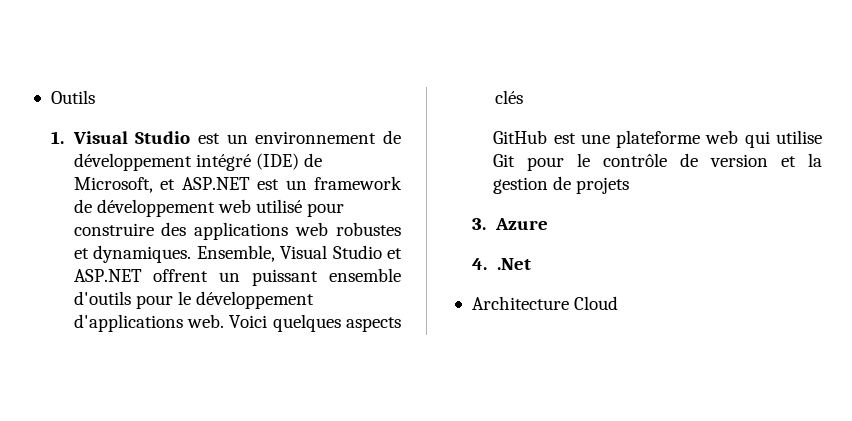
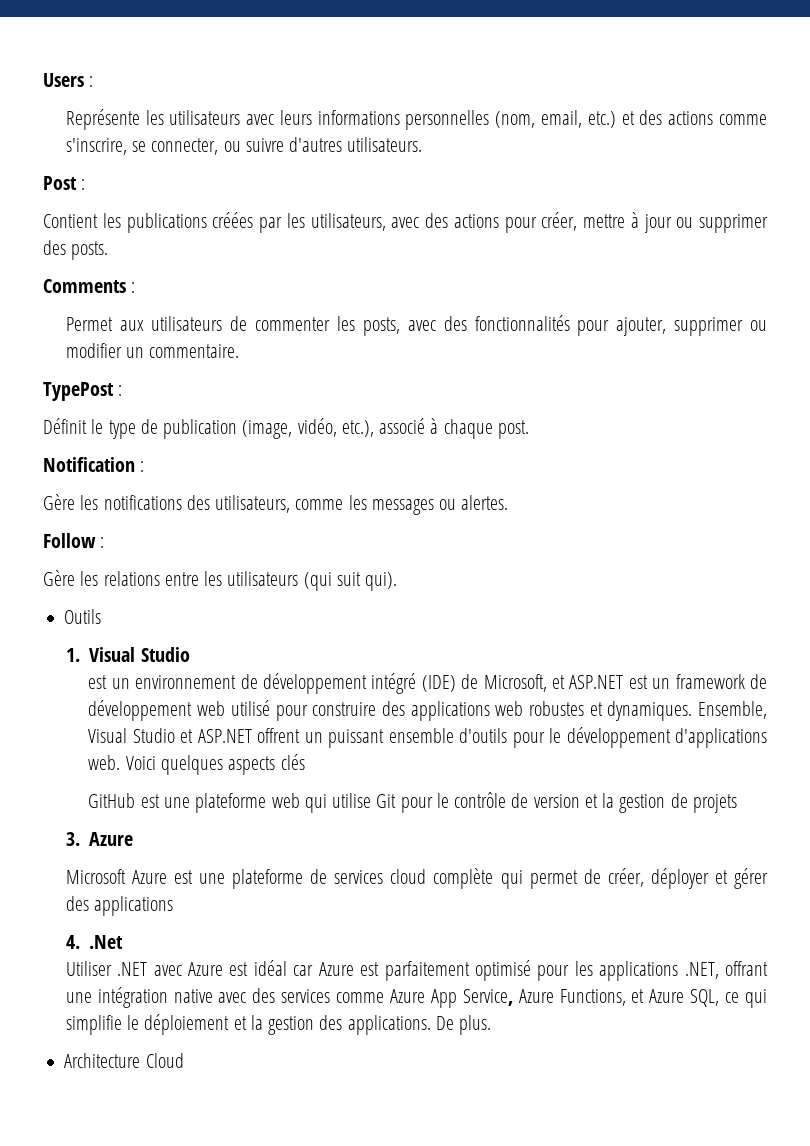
(50, 97) none -> [43,73,94,87] [65,109,767,130] [65,137,423,155] [43,176,86,190] [43,212,768,233] [43,240,109,260] [43,279,136,293] [65,315,767,336] [65,343,240,358] [43,382,123,401] [43,418,529,439] [43,457,145,472] [43,494,509,515] [43,533,105,548] [43,570,398,591] Users : // Représente les utilisateurs avec leurs informations personnelles (nom, email, etc.) et des actions comme s'inscrire, se connecter, ou suivre d'autres utilisateurs. // Post : // Contient les publications créées par les utilisateurs, avec des actions pour créer, mettre à jour ou supprimer des posts. // Comments : // Permet aux utilisateurs de commenter les posts, avec des fonctionnalités pour ajouter, supprimer ou modifier un commentaire. // TypePost : // Définit le type de publication (image, vidéo, etc.), associé à chaque post. // Notification : // Gère les notifications des utilisateurs, comme les messages ou alertes. // Follow : // Gère les relations entre les utilisateurs (qui suit qui). //
(191, 137) none -> (190, 654) //
[472,258,531,270] 4. .Net -> [65,868,769,889] [65,896,174,916] [65,935,124,949] [65,960,769,981] [65,987,767,1008] [65,1014,492,1035] Microsoft Azure est une plateforme de services cloud complète qui permet de créer, déployer et gérer des applications // 4. .Net // Utiliser .NET avec Azure est idéal car Azure est parfaitement optimisé pour les applications .NET, offrant une intégration native avec des services comme Azure App Service, Azure Functions, et Azure SQL, ce qui simplifie le déploiement et la gestion des applications. De plus.

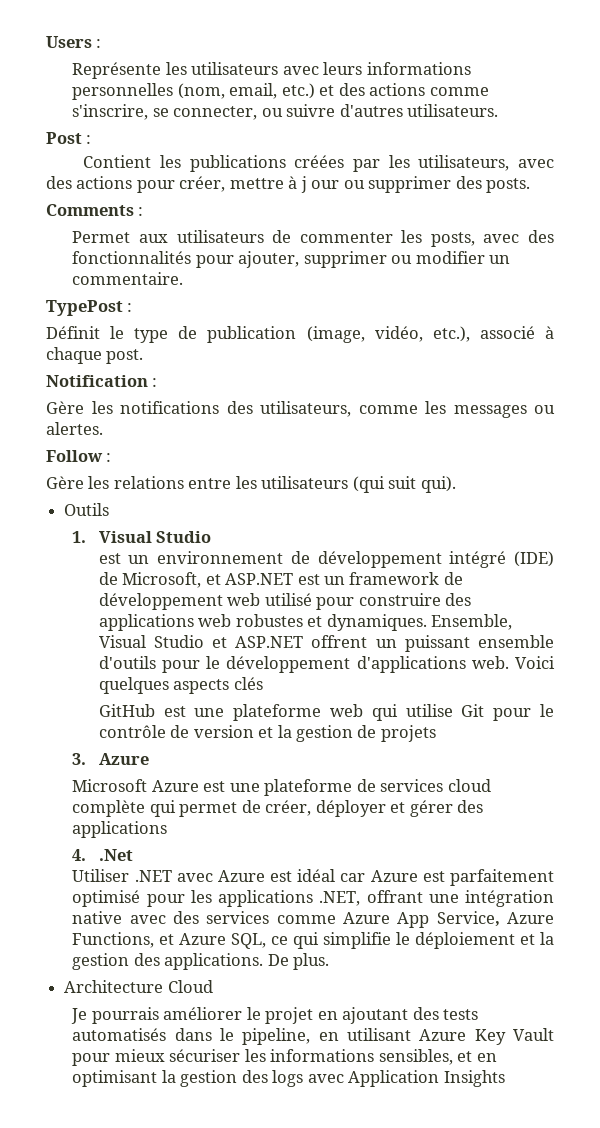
[643,214,672,233] jour -> [300,176,340,193] j our
(184, 1060) none -> [71,1007,479,1024] [72,1028,554,1045] [72,1049,497,1066] [72,1070,505,1087] // Je pourrais améliorer le projet en ajoutant des tests automatisés dans le pipeline, en utilisant Azure Key Vault pour mieux sécuriser les informations sensibles, et en optimisant la gestion des logs avec Application Insights

